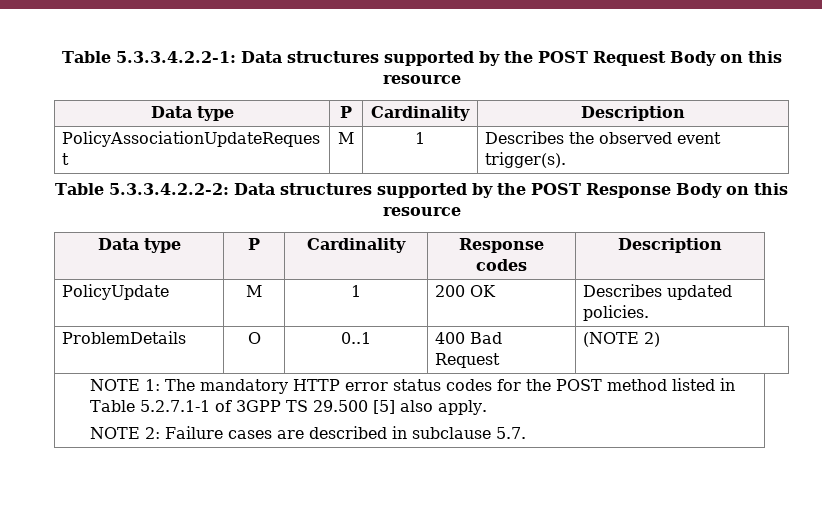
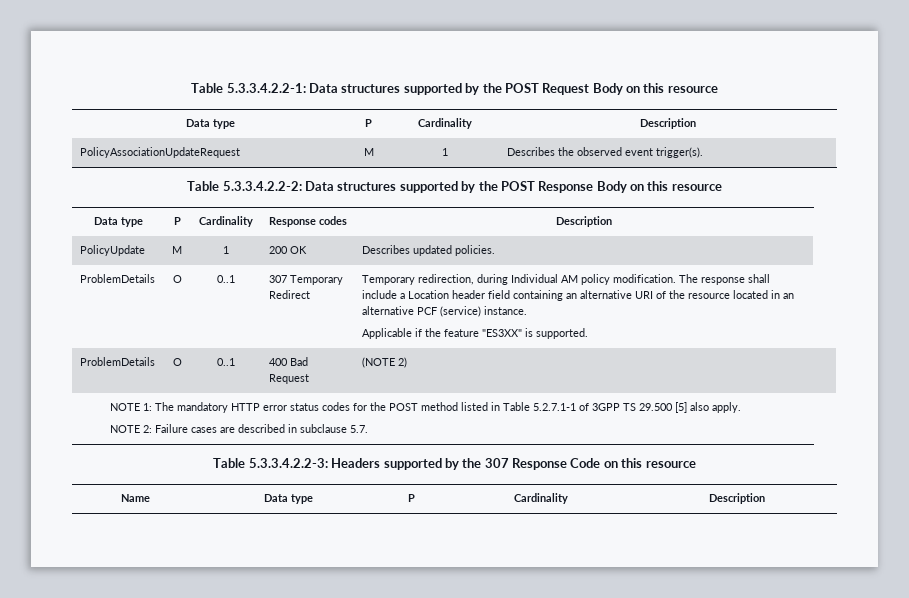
(649, 313) none -> [79,274,155,283] [172,275,182,283] [217,275,235,283] [268,275,343,285] [268,290,310,299] [361,274,770,285] [361,290,794,301] [361,306,527,317] [361,328,588,339] // ProblemDetails | O | 0..1 | 307 Temporary Redirect | Temporary redirection, during Individual AM policy modification. The response shall include a Location header field containing an alternative URI of the resource located in an alternative PCF (service) instance. // Applicable if the feature "ES3XX" is supported.
(527, 433) none -> [213,458,696,470] [120,494,150,502] [263,494,313,504] [408,494,415,502] [514,493,568,504] [708,493,765,504] // Table 5.3.3.4.2.2-3: Headers supported by the 307 Response Code on this resource // Name | Data type | P | Cardinality | Description

